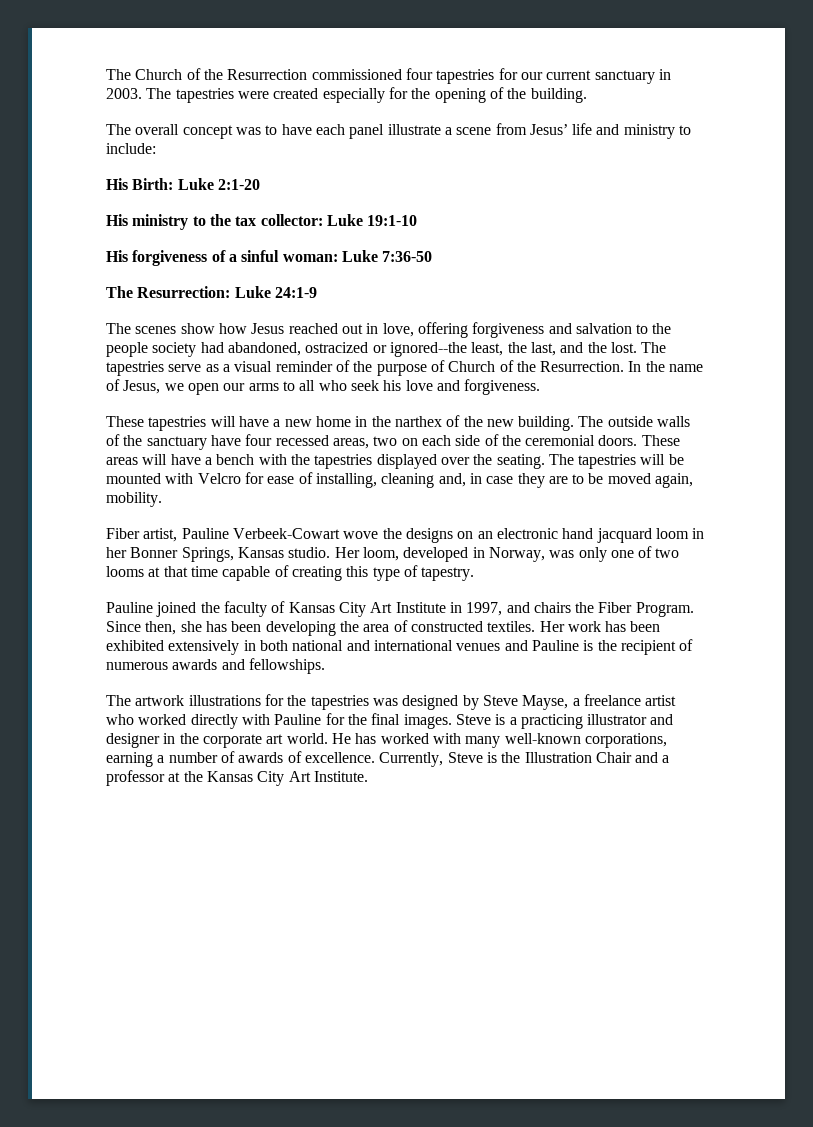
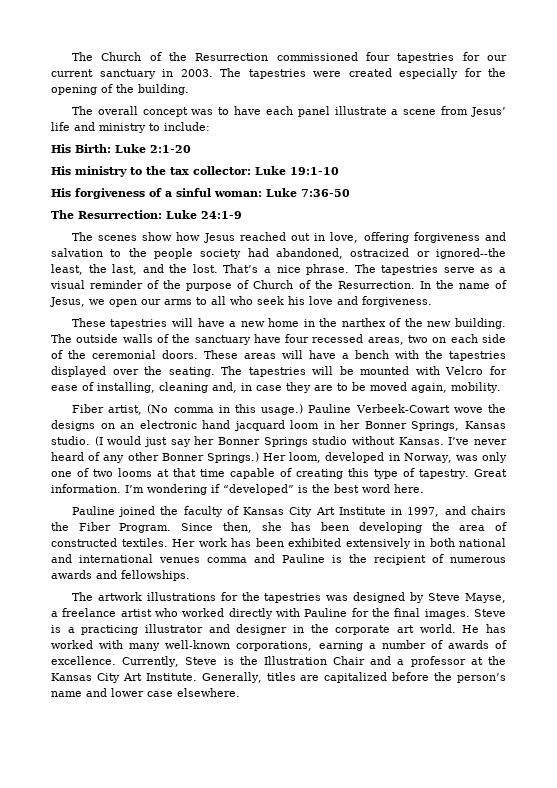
(637, 347) none -> [223,264,350,275] That’s a nice phrase.
(178, 535) none -> [147,404,304,415] (No comma in this usage.)
(331, 552) none -> [94,436,508,447] [51,452,259,463] (I would just say her Bonner Springs studio without Kansas. I’ve never heard of any other Bonner Springs.)
(475, 574) none -> [473,469,507,477] [51,484,424,495] Great information. I’m wondering if “developed” is the best word here.
(501, 647) none -> [207,557,247,563] comma
(368, 776) none -> [201,672,507,683] [51,688,240,697] Generally, titles are capitalized before the person’s name and lower case elsewhere.

